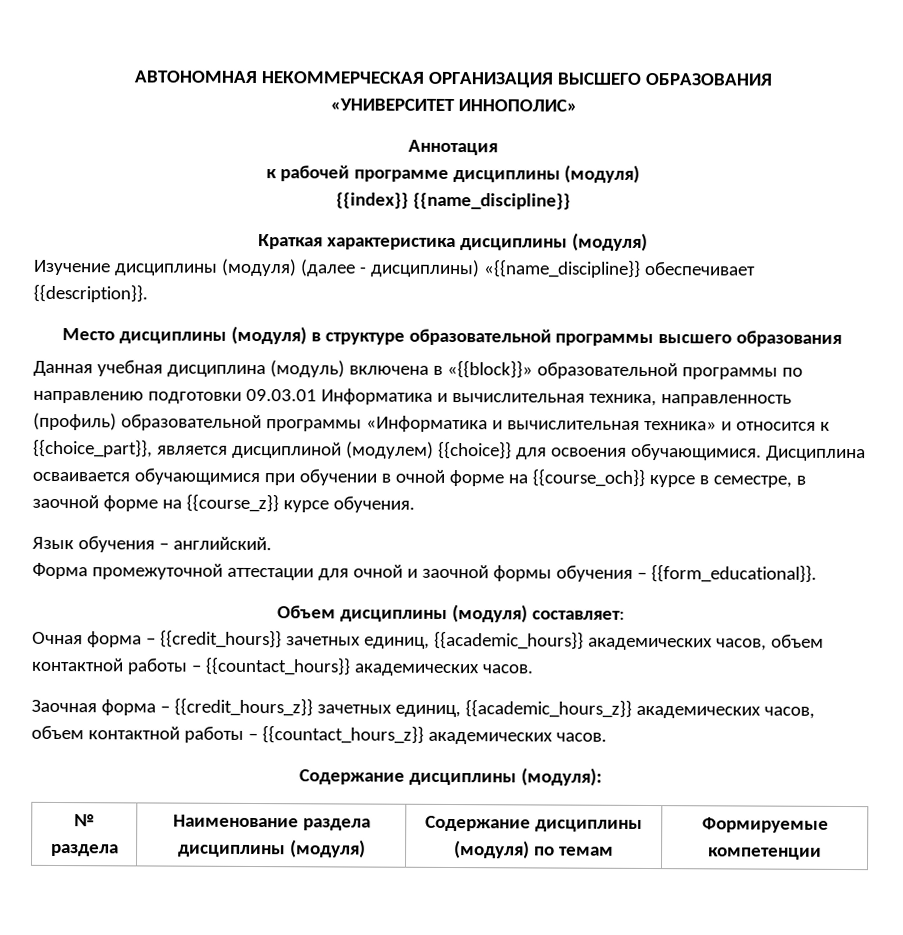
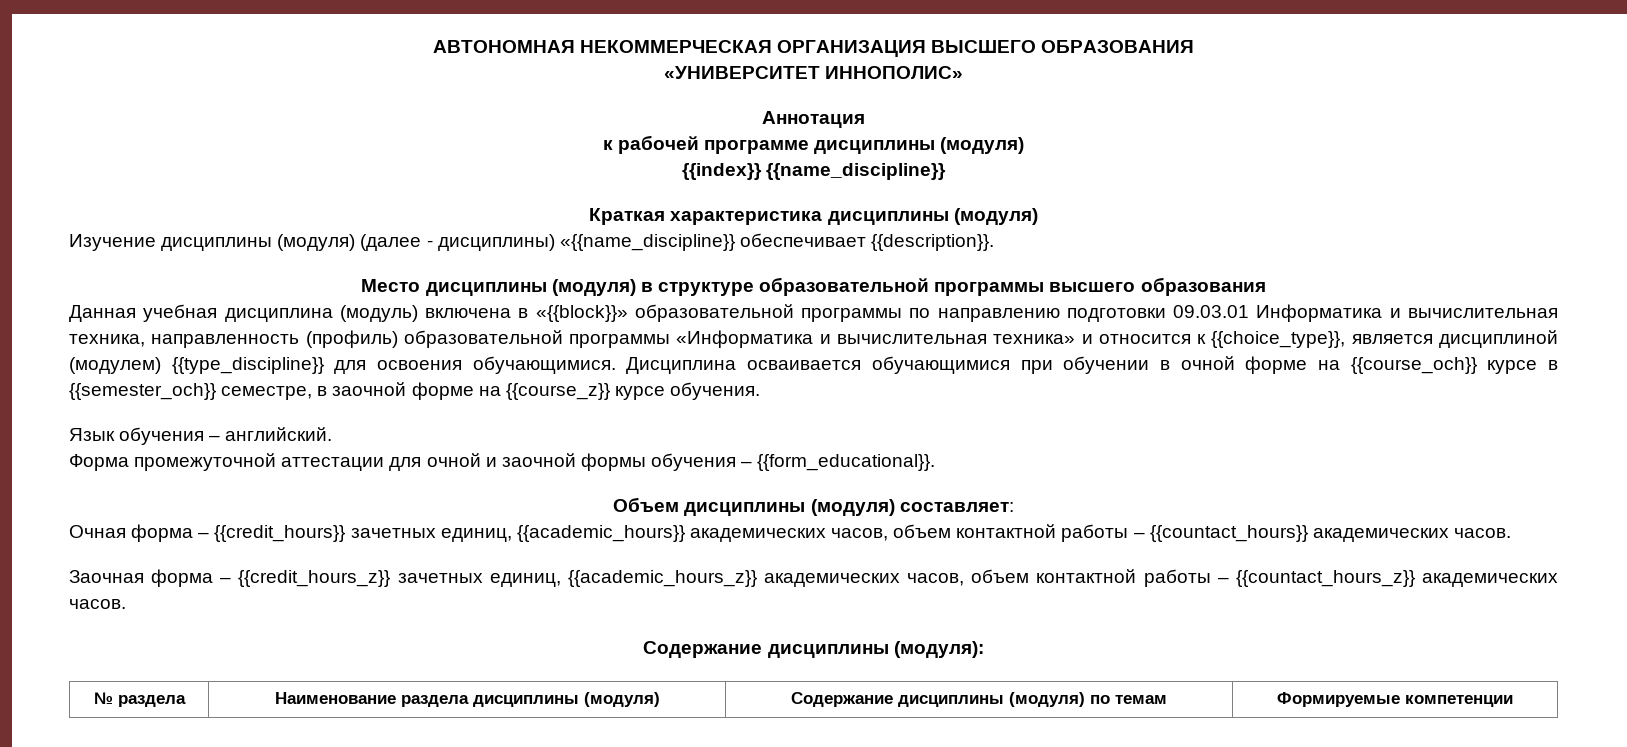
[33,438,153,458] {{choice_part}}, -> [1211,331,1346,348] {{choice_type}},
[437,440,512,460] {{choice}} -> [171,357,324,374] {{type_discipline}}
(709, 480) none -> [69,383,216,400] {{semester_och}}

